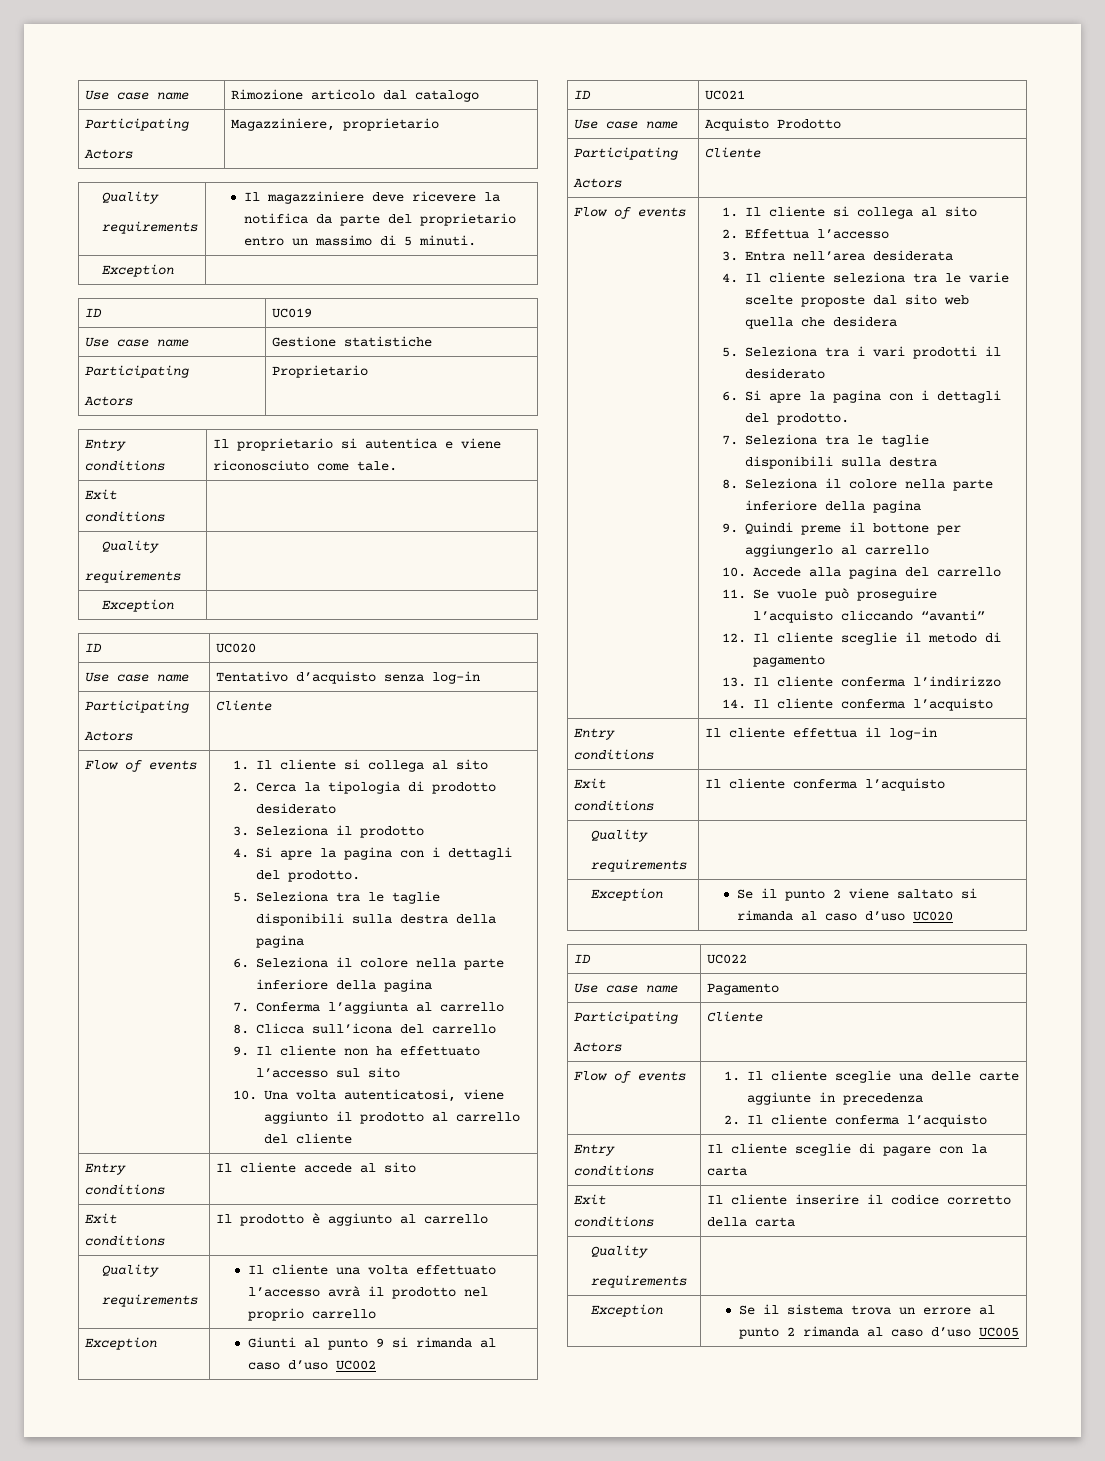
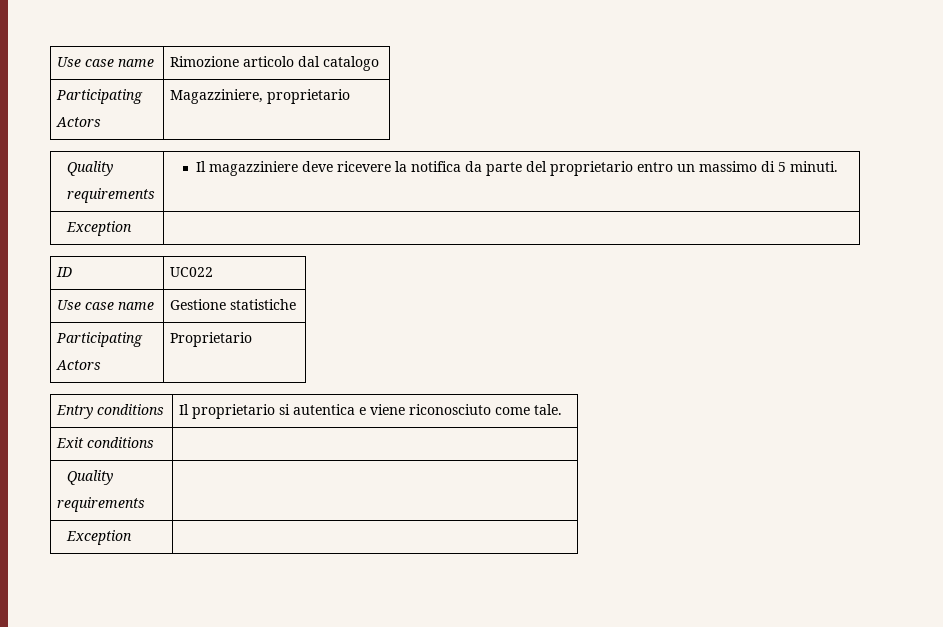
[272,308,313,318] UC019 -> [169,267,213,277] UC022
[85,643,103,652] [216,643,257,653] [85,672,190,682] [216,671,481,684] [85,700,190,713] [84,731,134,741] [216,700,273,711] [85,760,198,772] [232,759,488,772] [232,781,496,794] [255,803,336,814] [232,825,424,838] [232,847,512,860] [255,870,360,882] [232,891,440,904] [255,913,496,926] [255,935,304,948] [232,957,504,970] [255,979,432,992] [232,1001,504,1014] [232,1023,496,1034] [232,1045,480,1056] [255,1067,400,1078] [232,1089,504,1102] [263,1111,520,1124] [263,1133,352,1144] [85,1163,127,1175] [85,1184,166,1195] [216,1162,417,1173] [85,1213,118,1224] [85,1235,166,1246] [216,1213,489,1226] [101,1264,159,1277] [101,1294,198,1307] [247,1264,496,1275] [247,1286,488,1299] [247,1308,376,1321] [85,1337,158,1350] [247,1337,496,1350] [247,1360,376,1370] [574,90,592,99] [705,90,746,100] [574,119,679,129] [705,118,842,131] [574,147,679,160] [573,178,623,188] [705,147,762,158] [574,207,687,219] [721,206,977,219] [721,229,889,239] [721,250,953,261] [721,272,1009,283] [744,294,969,307] [744,316,897,329] [721,346,1001,359] [744,368,825,379] [721,390,1001,403] [744,413,849,425] [721,434,929,447] [744,456,937,469] [721,478,993,491] [744,500,921,513] [721,522,961,535] [744,544,929,557] [721,566,1001,579] [721,588,937,601] [752,610,985,623] [721,632,1001,645] [752,655,825,667] [721,676,1001,687] [721,698,993,711] [574,728,616,740] [574,749,655,760] [705,727,938,740] [574,778,607,789] [574,800,655,811] [705,778,946,791] [590,829,648,842] [590,859,687,872] [590,888,663,901] [736,888,977,901] [736,910,953,921] [574,954,592,963] [707,954,748,964] [574,983,679,993] [707,983,780,995] [574,1011,679,1024] [573,1042,623,1052] [707,1011,764,1022] [574,1071,687,1083] [723,1070,1019,1083] [746,1092,923,1105] [723,1114,987,1127] [574,1144,616,1156] [574,1165,655,1176] [707,1143,988,1156] [707,1166,748,1176] [574,1194,607,1205] [574,1216,655,1227] [707,1194,1012,1205] [707,1217,796,1227] [590,1245,648,1258] [590,1275,687,1288] [590,1304,663,1317] [738,1304,995,1315] [738,1326,1019,1339] // ID | UC020 // Use case name | Tentativo d’acquisto senza log-in // Participating // Actors | Cliente // Flow of events | 1. Il cliente si collega al sito // 2. Cerca la tipologia di prodotto desiderato // 3. Seleziona il prodotto // 4. Si apre la pagina con i dettagli del prodotto. // 5. Seleziona tra le taglie disponibili sulla destra della pagina // 6. Seleziona il colore nella parte inferiore della pagina // 7. Conferma l’aggiunta al carrello // 8. Clicca sull’icona del carrello // 9. Il cliente non ha effettuato l’accesso sul sito // 10. Una volta autenticatosi, viene aggiunto il prodotto al carrello del cliente // Entry conditions | Il cliente accede al sito // Exit conditions | Il prodotto è aggiunto al carrello // Quality // requirements | Il cliente una volta effettuato l’accesso avrà il prodotto nel proprio carrello // Exception | Giunti al punto 9 si rimanda al caso d’uso UC002 // ID | UC021 // Use case name | Acquisto Prodotto // Participating // Actors | Cliente // Flow of events | 1. Il cliente si collega al sito // 2. Effettua l’accesso // 3. Entra nell’area desiderata // 4. Il cliente seleziona tra le varie scelte proposte dal sito web quella che desidera // 5. Seleziona tra i vari prodotti il desiderato // 6. Si apre la pagina con i dettagli del prodotto. // 7. Seleziona tra le taglie disponibili sulla destra // 8. Seleziona il colore nella parte inferiore della pagina // 9. Quindi preme il bottone per aggiungerlo al carrello // 10. Accede alla pagina del carrello // 11. Se vuole può proseguire l’acquisto cliccando “avanti” // 12. Il cliente sceglie il metodo di pagamento // 13. Il cliente conferma l’indirizzo // 14. Il cliente conferma l’acquisto // Entry conditions | Il cliente effettua il log-in // Exit conditions | Il cliente conferma l’acquisto // Quality // requirements | // Exception | Se il punto 2 viene saltato si rimanda al caso d’uso UC020 // ID | UC022 // Use case name | Pagamento // Participating // Actors | Cliente // Flow of events | 1. Il cliente sceglie una delle carte aggiunte in precedenza // 2. Il cliente conferma l’acquisto // Entry conditions | Il cliente sceglie di pagare con la carta // Exit conditions | Il cliente inserire il codice corretto della carta // Quality // requirements | // Exception | Se il sistema trova un errore al punto 2 rimanda al caso d’uso UC005 -> (133, 537) none

